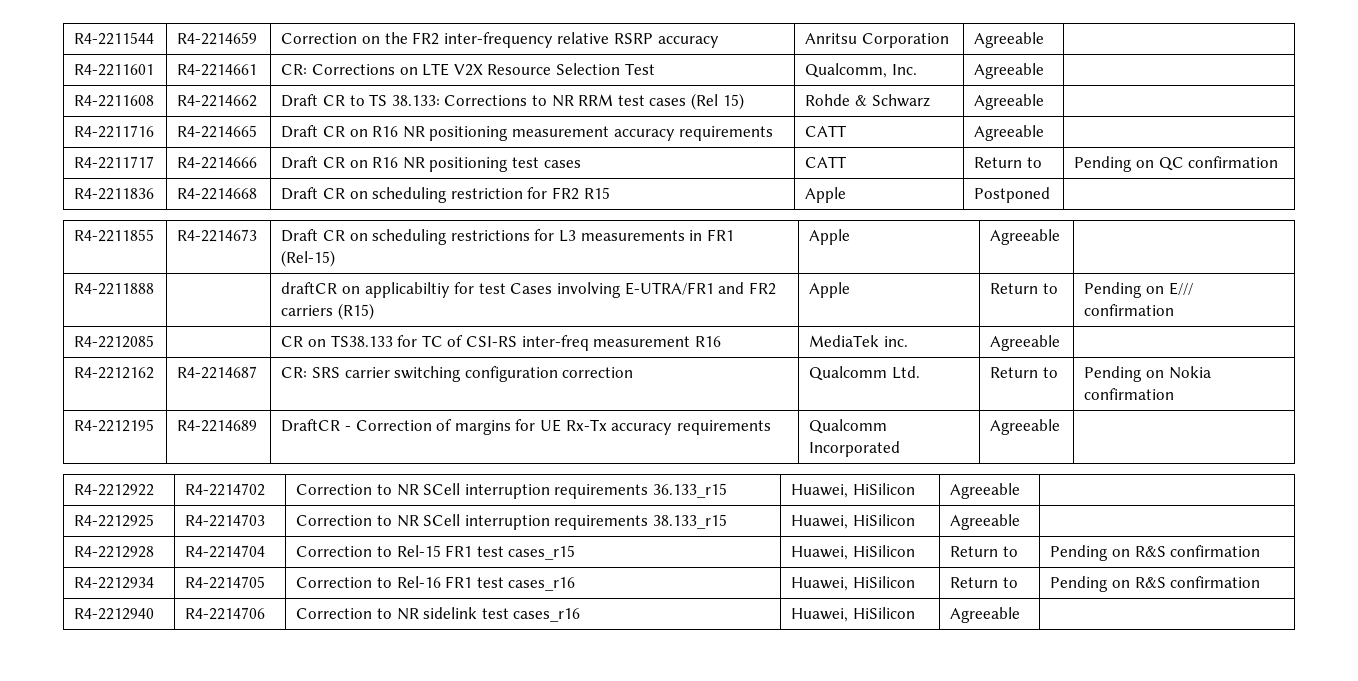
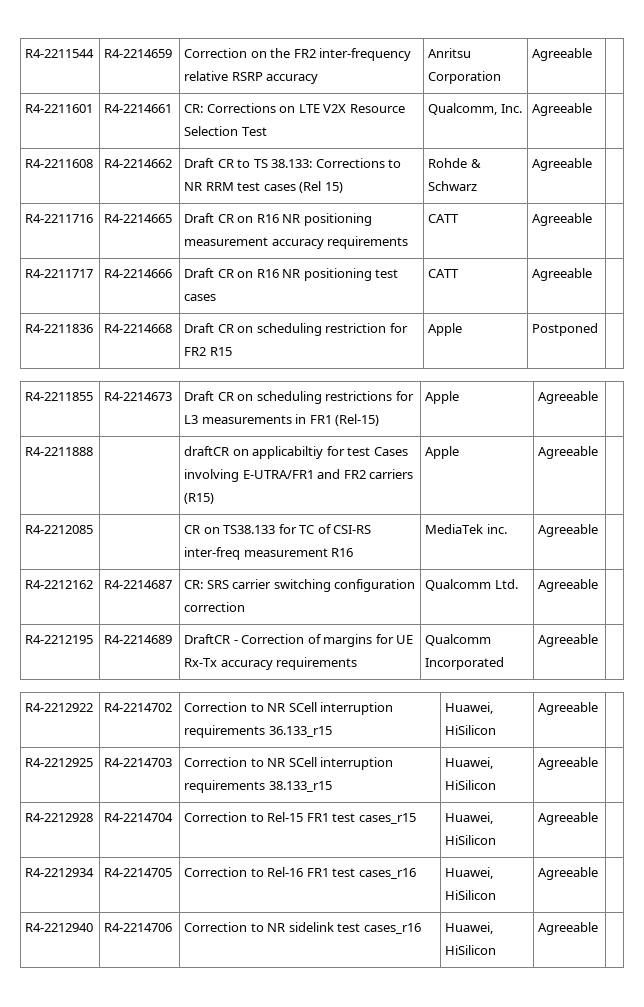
[974,157,1043,168] [1074,156,1279,172] Return to | Pending on QC confirmation -> [532,268,593,281] Agreeable |
[990,283,1059,294] [1084,282,1193,298] [1084,304,1175,316] Return to | Pending on E/// confirmation -> [538,446,599,459] Agreeable |
[990,367,1059,378] [1084,366,1211,382] [1084,388,1175,400] Return to | Pending on Nokia confirmation -> [538,579,599,592] Agreeable |
[950,546,1019,557] [1050,545,1261,561] Return to | Pending on R&S confirmation -> [538,812,599,825] Agreeable |
[950,577,1019,588] [1050,576,1261,592] Return to | Pending on R&S confirmation -> [538,867,599,880] Agreeable |

